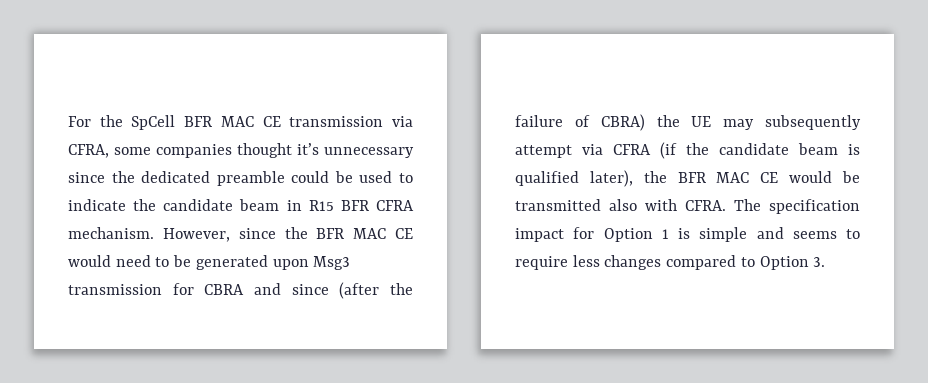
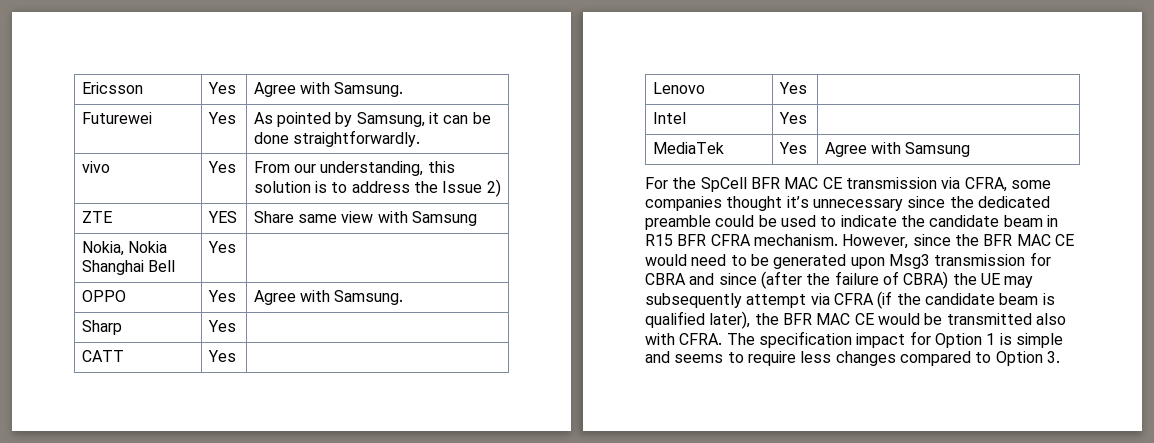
(68, 121) none -> [81,82,143,94] [207,82,236,94] [253,82,404,97] [81,112,152,124] [207,112,236,124] [253,112,491,127] [253,130,420,147] [81,161,110,173] [207,161,236,173] [253,161,455,176] [253,179,501,197] [81,211,112,223] [207,211,237,223] [253,211,477,226] [81,241,167,256] [81,260,175,275] [207,241,236,253] [81,290,126,302] [207,290,236,302] [253,290,404,305] [81,320,122,335] [207,320,236,332] [81,350,124,362] [207,350,236,362] [652,82,705,94] [778,82,807,94] [652,112,686,124] [778,112,807,124] [652,142,724,154] [778,142,807,154] [824,142,971,157] Ericsson | Yes | Agree with Samsung. // Futurewei | Yes | As pointed by Samsung, it can be done straightforwardly. // vivo | Yes | From our understanding, this solution is to address the Issue 2) // ZTE | YES | Share same view with Samsung // Nokia, Nokia Shanghai Bell | Yes | // OPPO | Yes | Agree with Samsung. // Sharp | Yes | // CATT | Yes | // Lenovo | Yes | // Intel | Yes | // MediaTek | Yes | Agree with Samsung //

